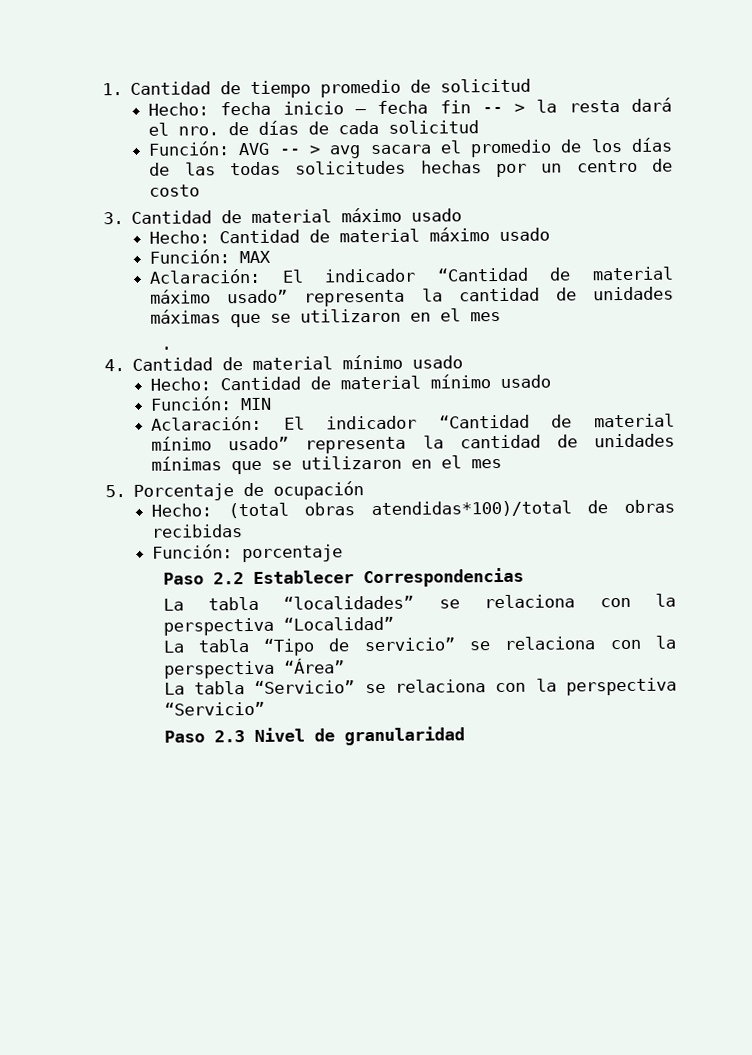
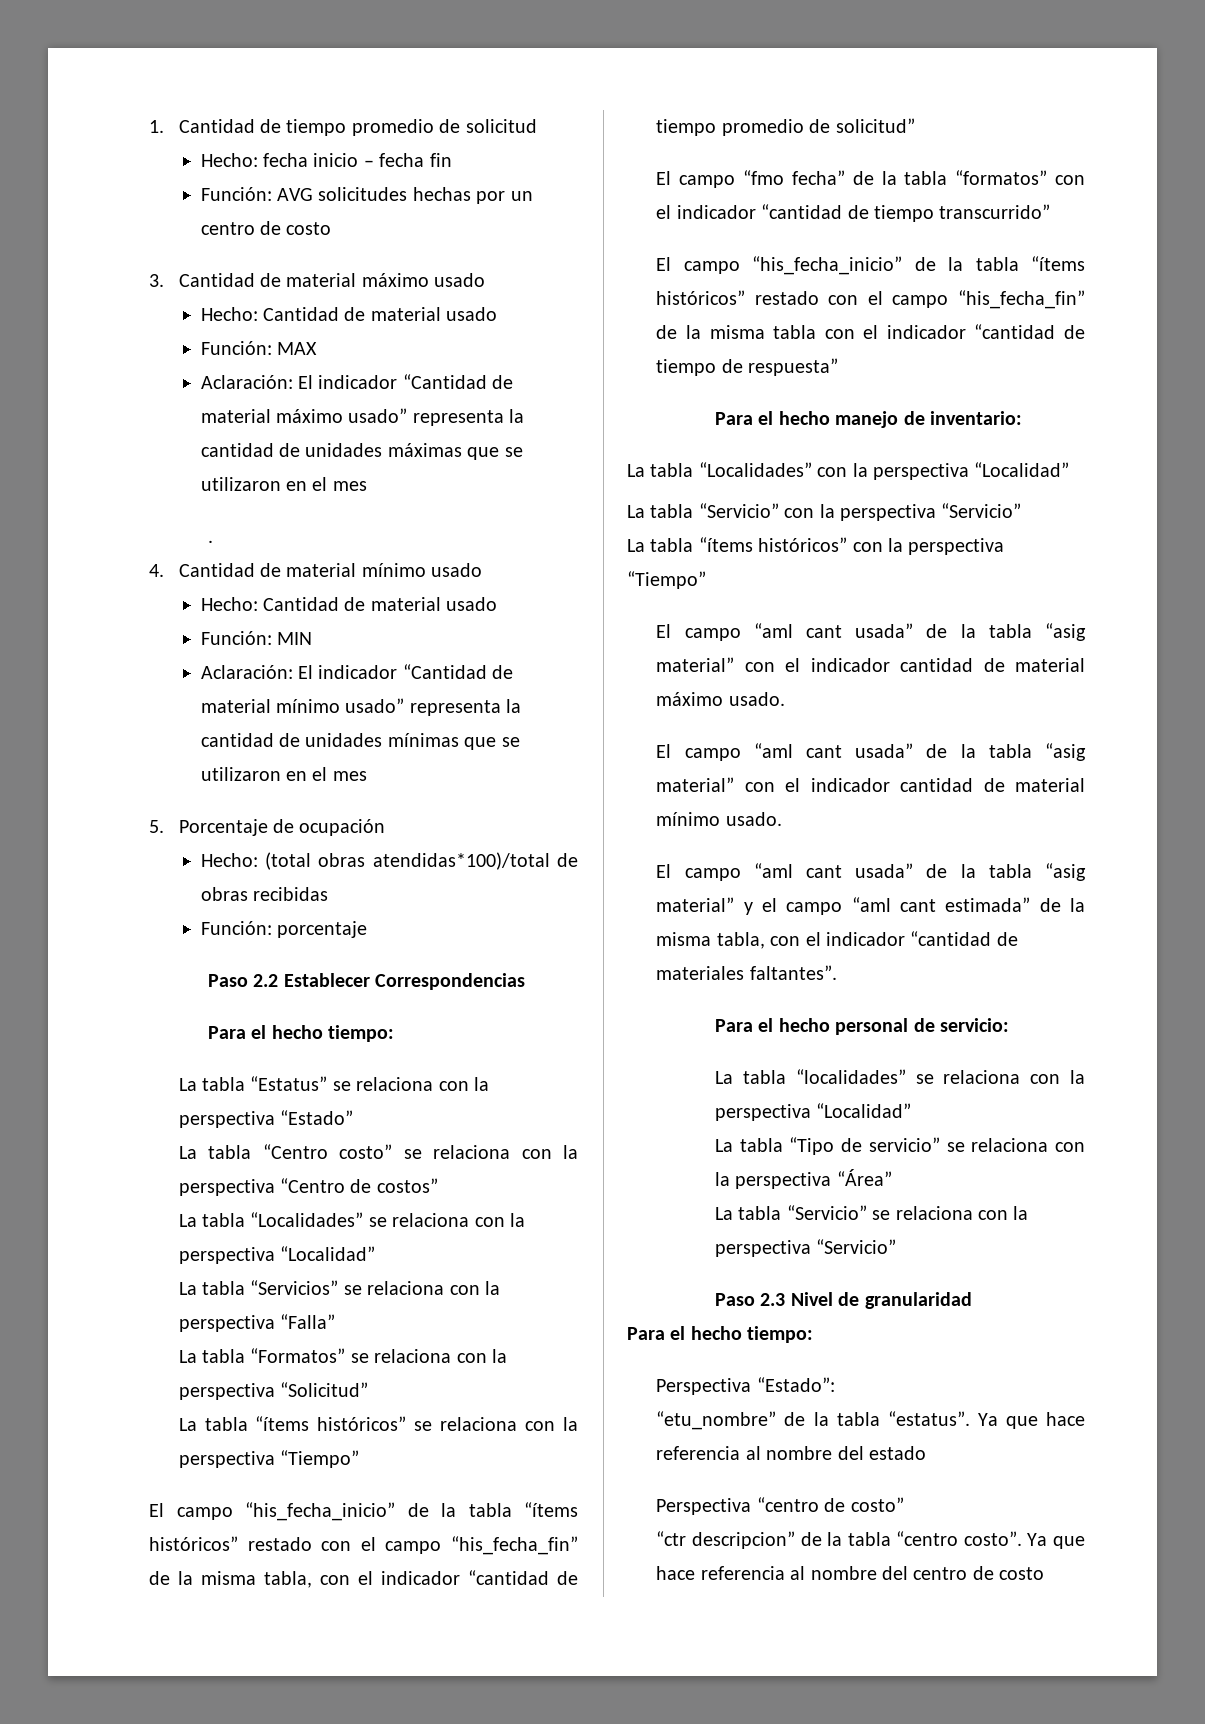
[481,97,672,114] [148,120,480,136] [148,137,672,159] [149,161,281,176] -- > la resta dará el nro. de días de cada solicitud // Función: AVG -- > avg sacara el promedio de los días de las todas -> [200,187,314,201] // Función: AVG
[429,227,491,242] máximo -> (441, 314) none
[430,374,492,389] mínimo -> (441, 604) none
(524, 577) none -> [208,1025,395,1042] [178,1076,490,1091] [178,1110,354,1128] [178,1144,578,1159] [178,1178,438,1196] [178,1212,526,1227] [178,1246,376,1264] [178,1280,501,1295] [178,1314,336,1332] [178,1348,508,1363] [178,1382,369,1400] [178,1416,578,1431] [178,1450,360,1468] [149,1502,578,1521] [149,1536,578,1555] [149,1570,578,1588] [656,118,915,136] [656,170,1085,188] [656,204,1051,222] [656,256,1085,275] [656,290,1085,309] [656,324,1085,339] [656,358,839,376] [715,411,1023,428] [627,462,1070,480] [627,503,1022,521] [627,537,1005,555] [627,571,706,589] [656,623,1086,641] [656,657,1085,672] [656,692,785,706] [656,743,1086,761] [656,777,1085,792] [656,812,782,826] [656,863,1086,881] [656,897,1085,915] [656,931,1018,949] [656,965,837,980] [715,1018,1010,1035] // Para el hecho tiempo: // La tabla “Estatus” se relaciona con la perspectiva “Estado” // La tabla “Centro costo” se relaciona con la perspectiva “Centro de costos” // La tabla “Localidades” se relaciona con la perspectiva “Localidad” // La tabla “Servicios” se relaciona con la perspectiva “Falla” // La tabla “Formatos” se relaciona con la perspectiva “Solicitud” // La tabla “ítems históricos” se relaciona con la perspectiva “Tiempo” // El campo “his_fecha_inicio” de la tabla “ítems históricos” restado con el campo “his_fecha_fin” de la misma tabla, con el indicador “cantidad de tiempo promedio de solicitud” // El campo “fmo fecha” de la tabla “formatos” con el indicador “cantidad de tiempo transcurrido” // El campo “his_fecha_inicio” de la tabla “ítems históricos” restado con el campo “his_fecha_fin” de la misma tabla con el indicador “cantidad de tiempo de respuesta” // Para el hecho manejo de inventario: // La tabla “Localidades” con la perspectiva “Localidad” // La tabla “Servicio” con la perspectiva “Servicio” // La tabla “ítems históricos” con la perspectiva “Tiempo” // El campo “aml cant usada” de la tabla “asig material” con el indicador cantidad de material máximo usado. // El campo “aml cant usada” de la tabla “asig material” con el indicador cantidad de material mínimo usado. // El campo “aml cant usada” de la tabla “asig material” y el campo “aml cant estimada” de la misma tabla, con el indicador “cantidad de materiales faltantes”. // Para el hecho personal de servicio:
(465, 736) none -> [627,1326,814,1343] [656,1377,835,1395] [656,1411,1085,1430] [656,1446,926,1460] [656,1497,904,1515] [656,1531,1085,1549] [656,1566,1045,1580] // Para el hecho tiempo: // Perspectiva “Estado”: // “etu_nombre” de la tabla “estatus”. Ya que hace referencia al nombre del estado // Perspectiva “centro de costo” // “ctr descripcion” de la tabla “centro costo”. Ya que hace referencia al nombre del centro de costo

